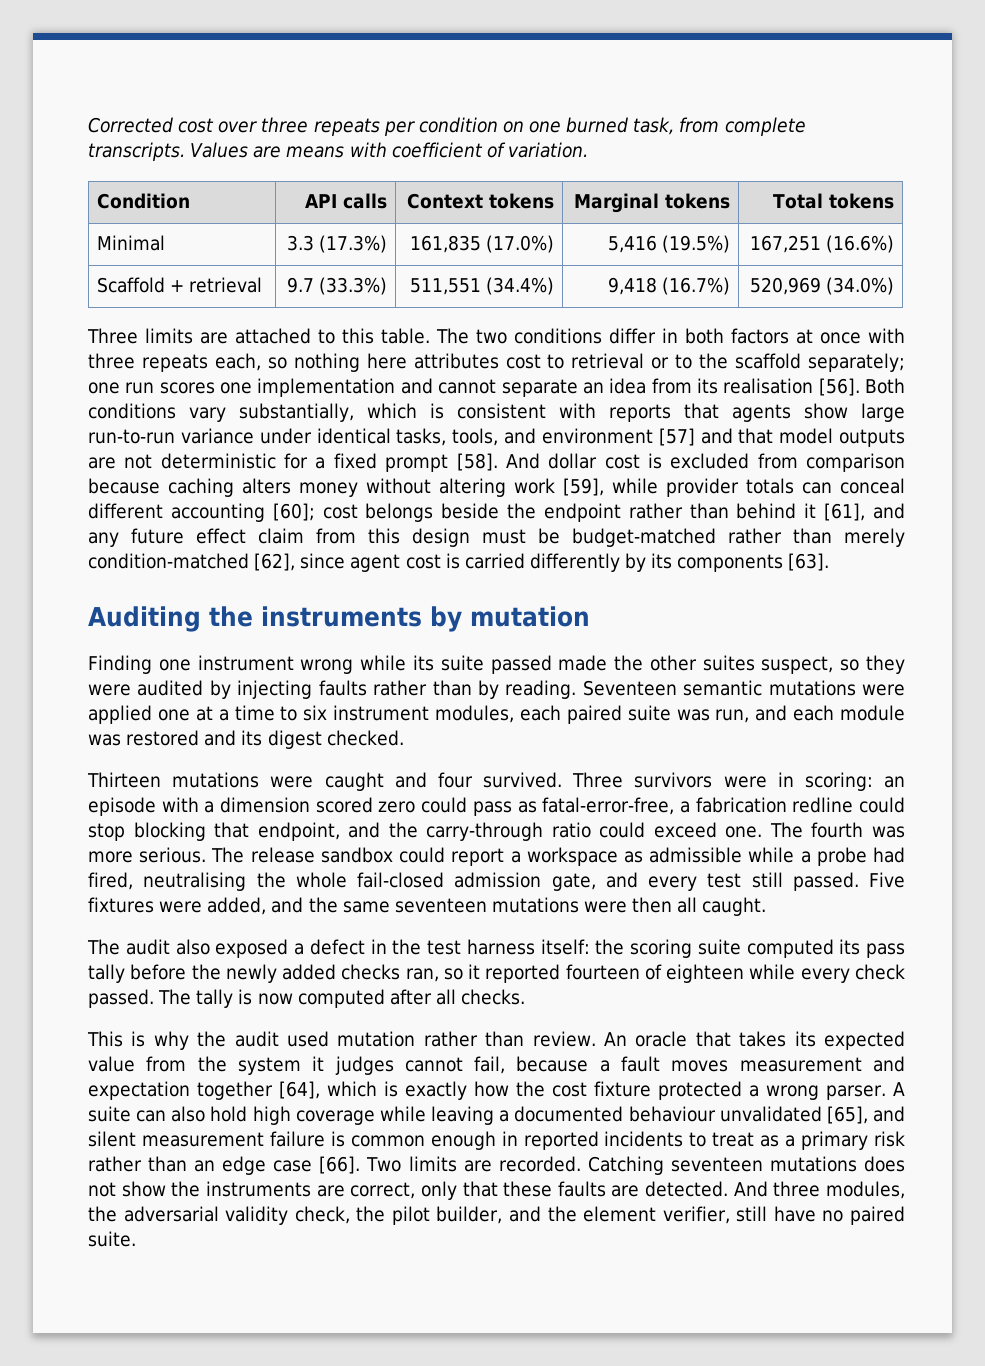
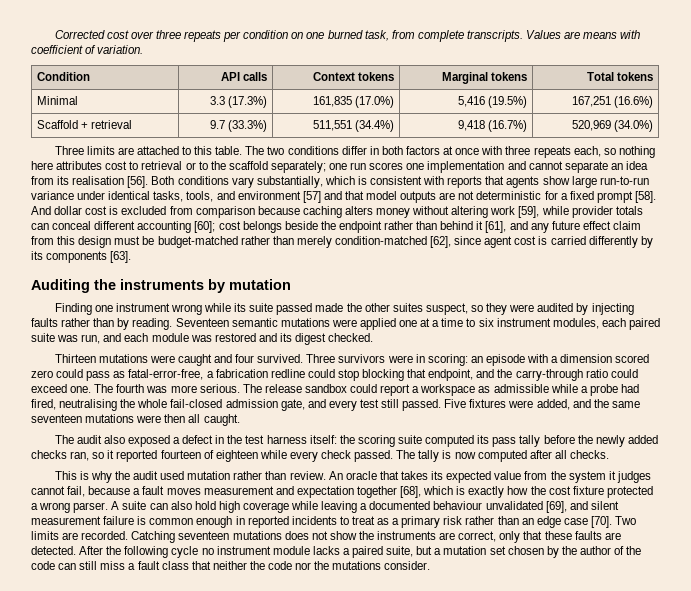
[279,1081,321,1099] [64], -> [400,486,422,498] [68],
[826,1106,868,1124] [65], -> [545,501,567,513] [69],
[319,1156,361,1174] [66]. -> [590,516,612,528] [70].
[733,1181,905,1199] [88,1206,905,1225] [88,1231,136,1247] And three modules, the adversarial validity check, the pilot builder, and the element verifier, still have no paired suite. -> [79,546,642,558] [31,561,431,570] After the following cycle no instrument module lacks a paired suite, but a mutation set chosen by the author of the code can still miss a fault class that neither the code nor the mutations consider.

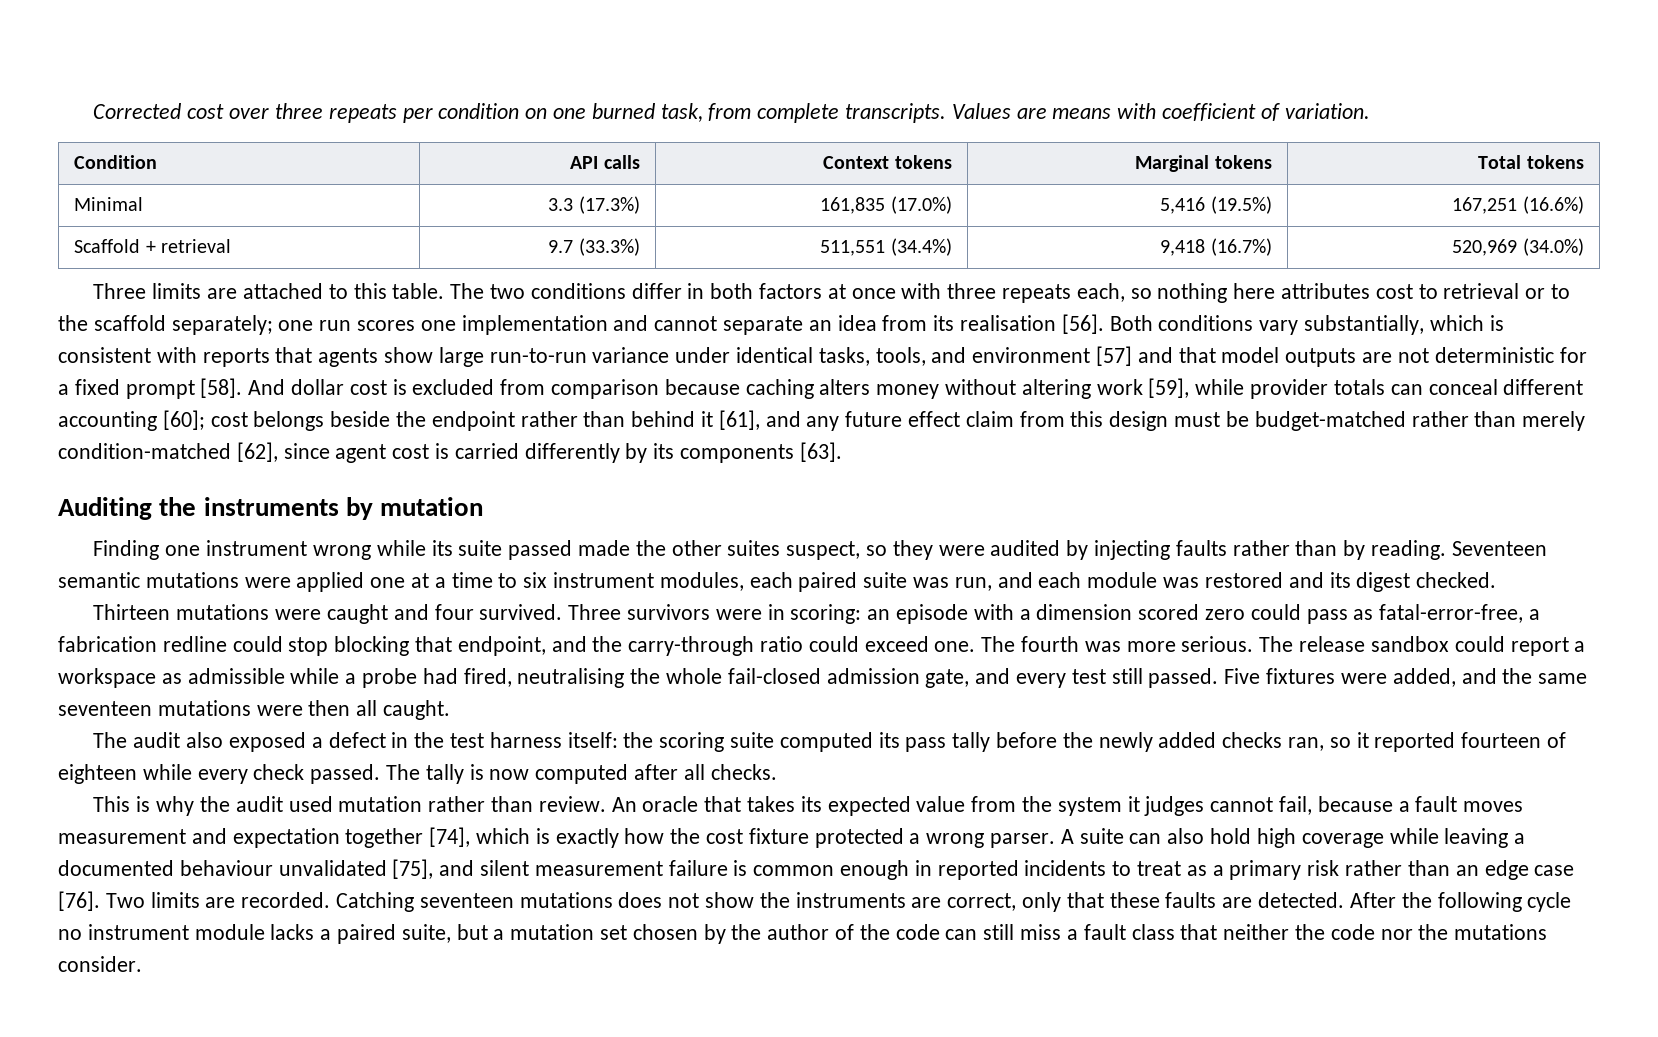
[400,486,422,498] [68], -> [429,827,471,847] [74],
[545,501,567,513] [69], -> [392,859,434,879] [75],
[590,516,612,528] [70]. -> [58,891,100,911] [76].

